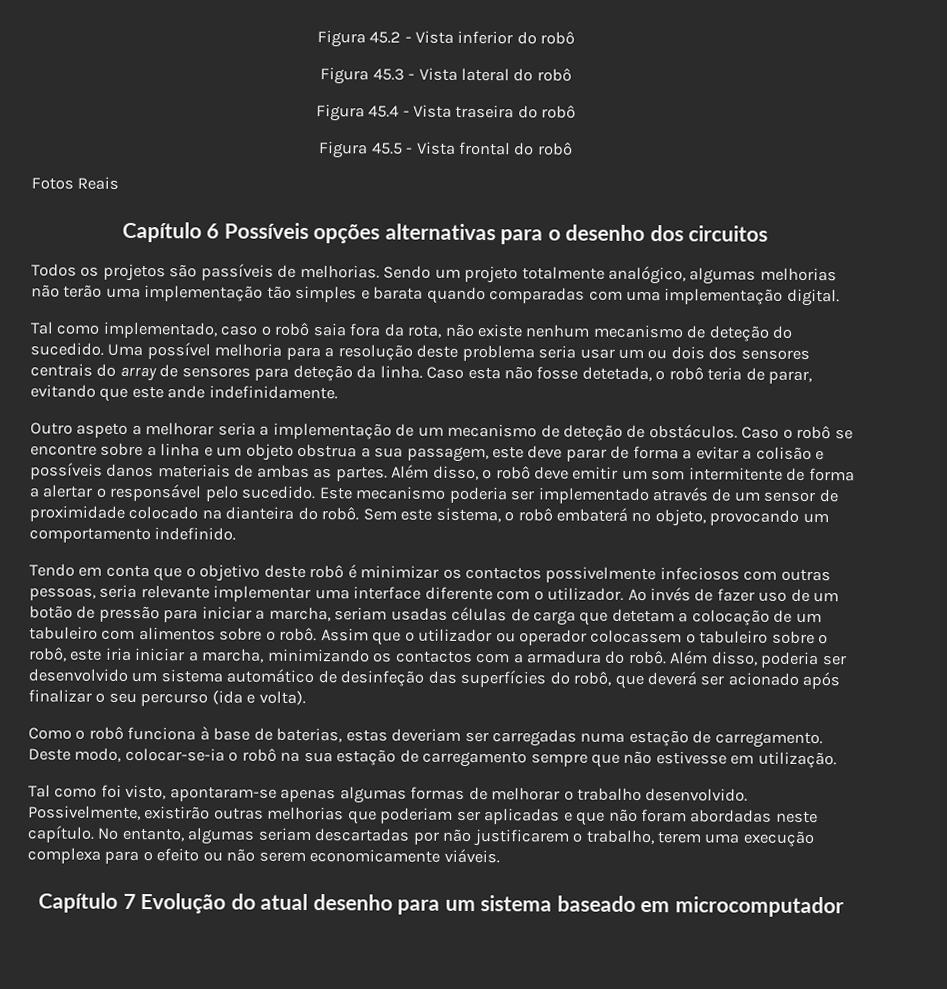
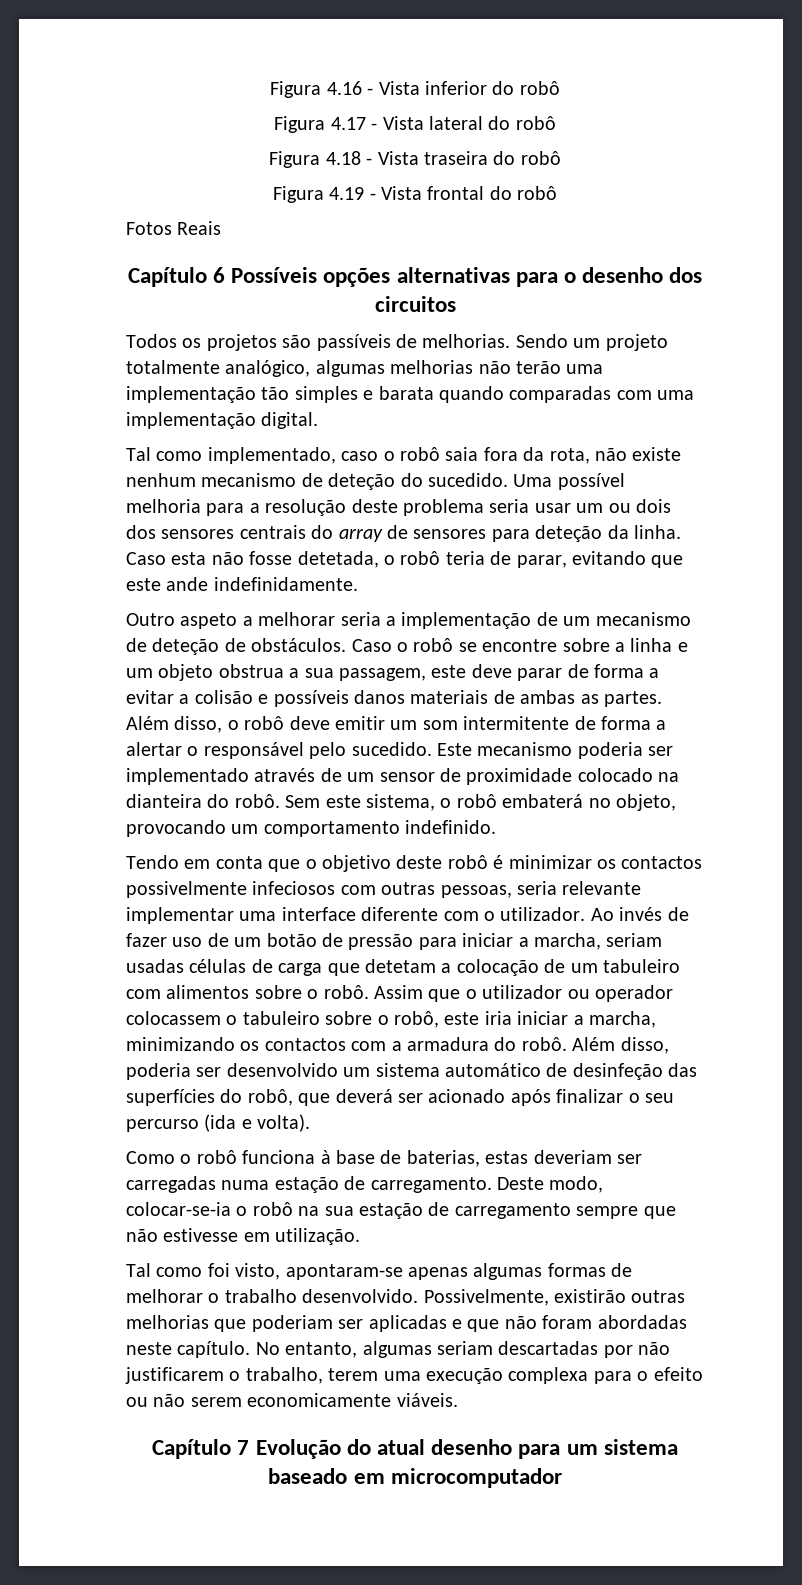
[316,30,402,48] Figura 45.2 -> [270,81,362,98] Figura 4.16
[372,68,405,81] 45.3 -> [330,117,366,130] 4.17
[368,105,400,118] 45.4 -> [325,151,361,165] 4.18
[371,142,403,155] 45.5 -> [329,187,365,200] 4.19

